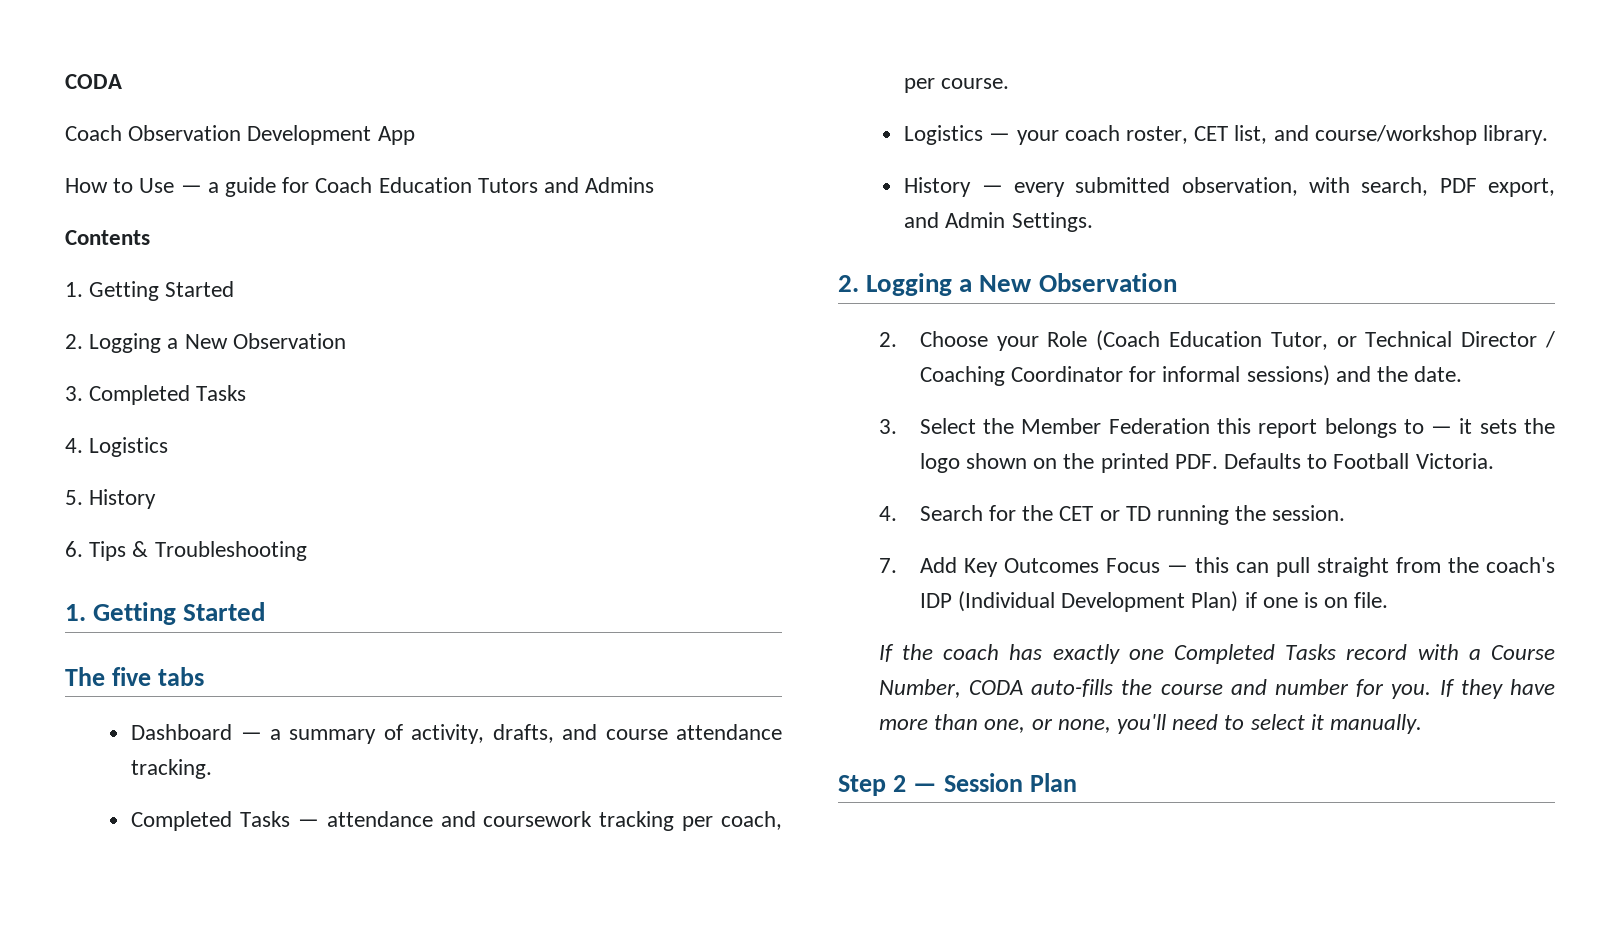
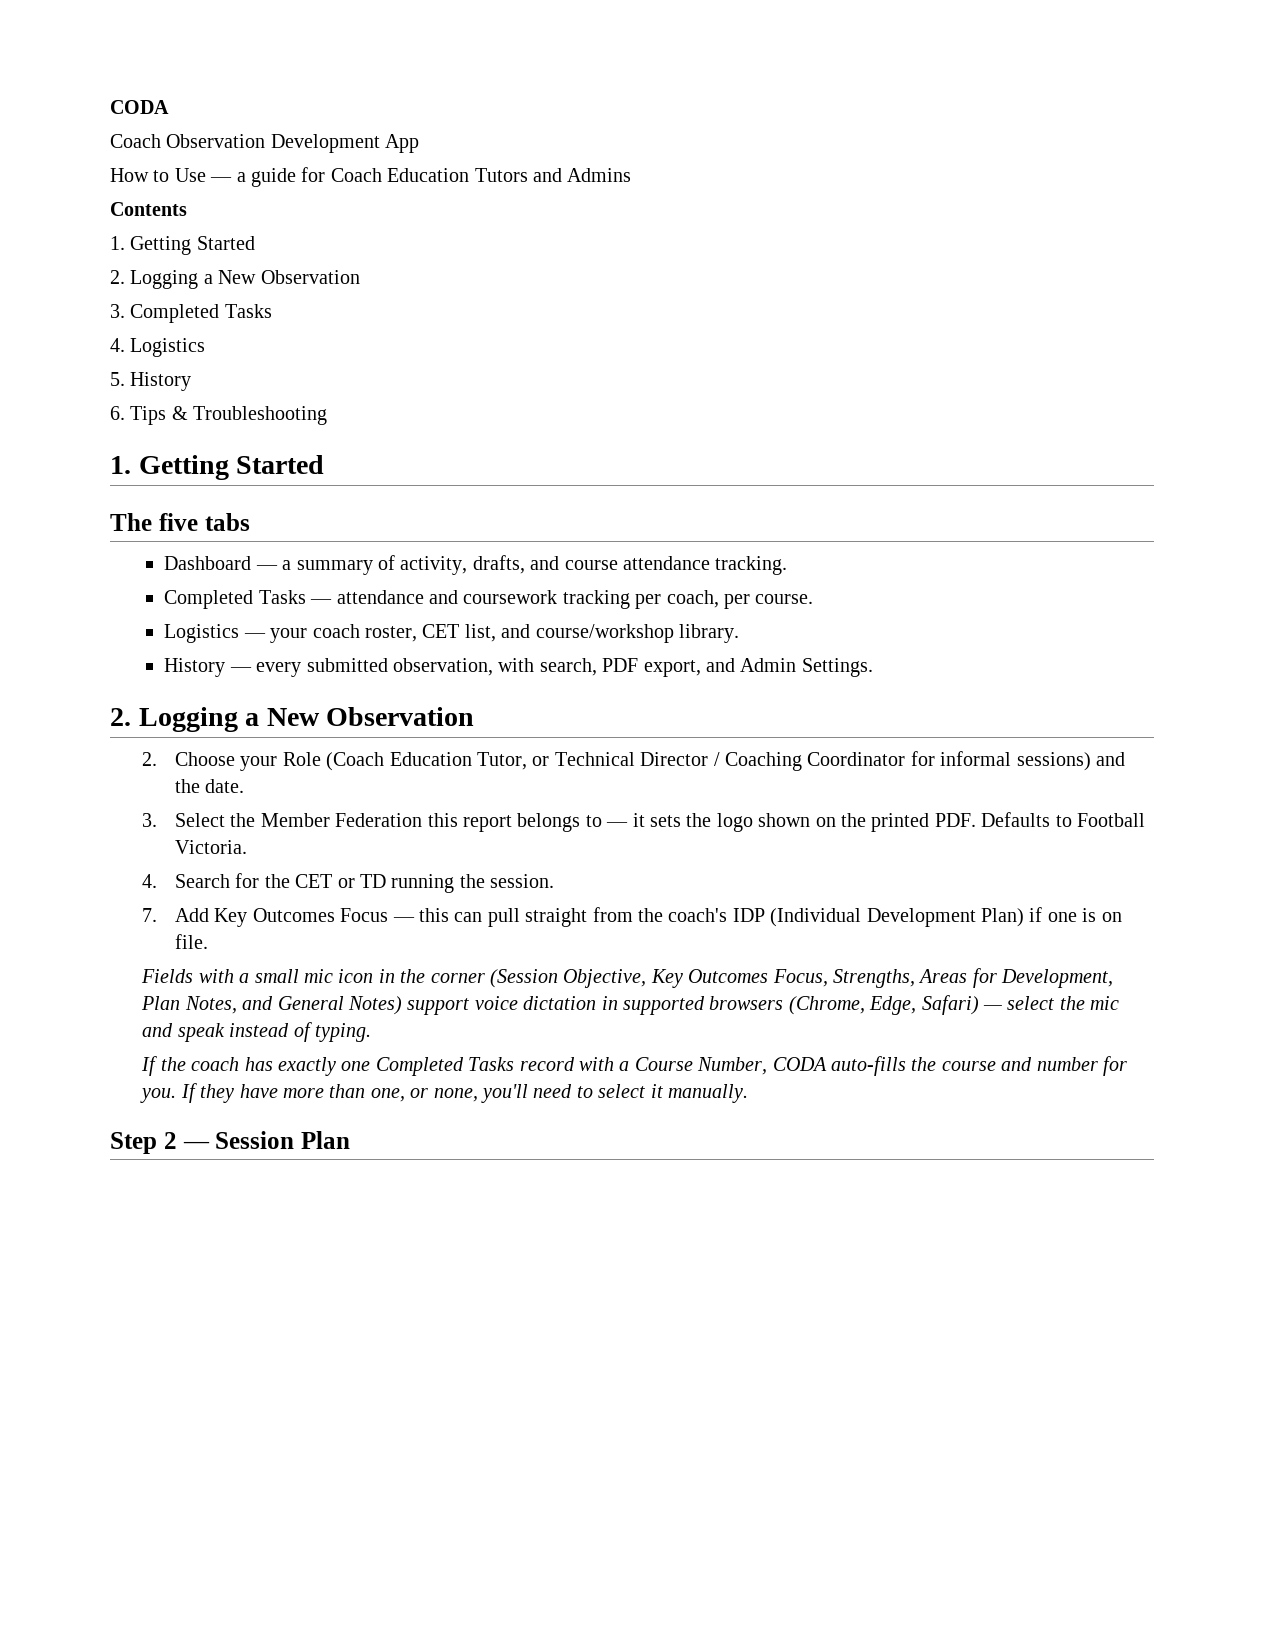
(1389, 600) none -> [141,968,1114,988] [141,995,1120,1015] [142,1022,372,1042] // Fields with a small mic icon in the corner (Session Objective, Key Outcomes Focus, Strengths, Areas for Development, Plan Notes, and General Notes) support voice dictation in supported browsers (Chrome, Edge, Safari) — select the mic and speak instead of typing.

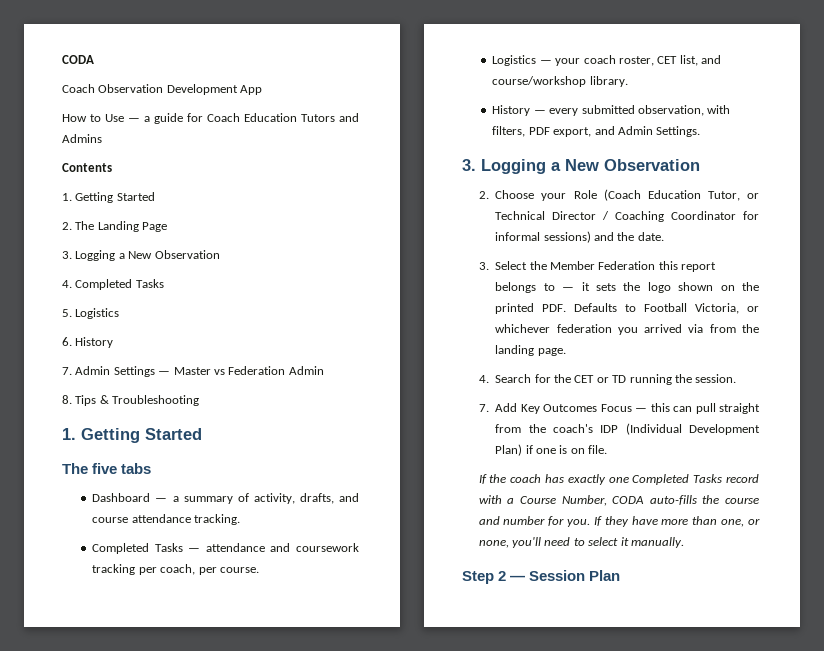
[130,270,360,289] [110,304,125,318] Logging a New Observation // 3. -> [75,221,168,232] [62,250,220,261] [62,280,72,288] The Landing Page // 3. Logging a New Observation // 4.
[110,338,125,352] 4. -> [62,309,72,317] 5.
[110,372,125,386] 5. -> [62,337,72,346] 6.
[110,406,125,420] 6. -> [62,366,324,377] [62,395,72,404] 7. Admin Settings — Master vs Federation Admin // 8.
[539,658,597,676] search, -> [492,126,526,137] filters,
[110,708,131,726] 2. -> [462,159,476,171] 3.
[174,840,247,854] Victoria. -> [695,303,759,314] [495,324,759,335] [495,345,566,356] Victoria, or whichever federation you arrived via from the landing page.
[141,968,1114,988] [141,995,1120,1015] [142,1022,372,1042] // Fields with a small mic icon in the corner (Session Objective, Key Outcomes Focus, Strengths, Areas for Development, Plan Notes, and General Notes) support voice dictation in supported browsers (Chrome, Edge, Safari) — select the mic and speak instead of typing. -> (608, 449) none

